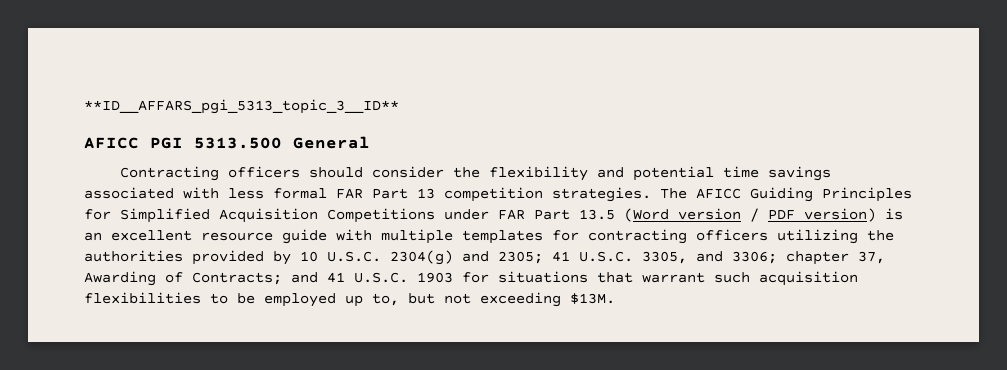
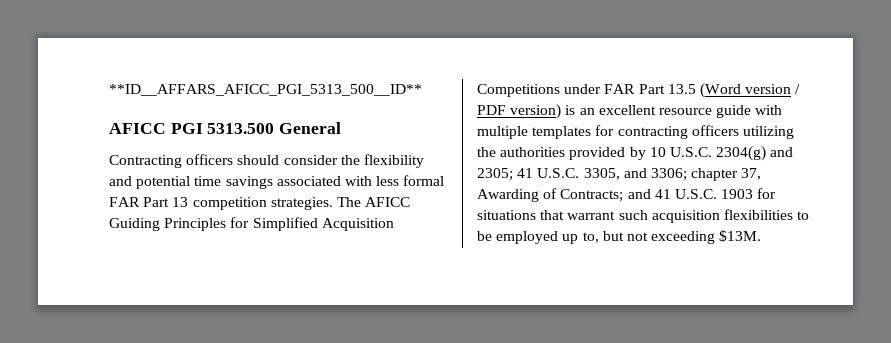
[84,99,399,114] **ID__AFFARS_pgi_5313_topic_3__ID** -> [109,84,422,96] **ID__AFFARS_AFICC_PGI_5313_500__ID**

